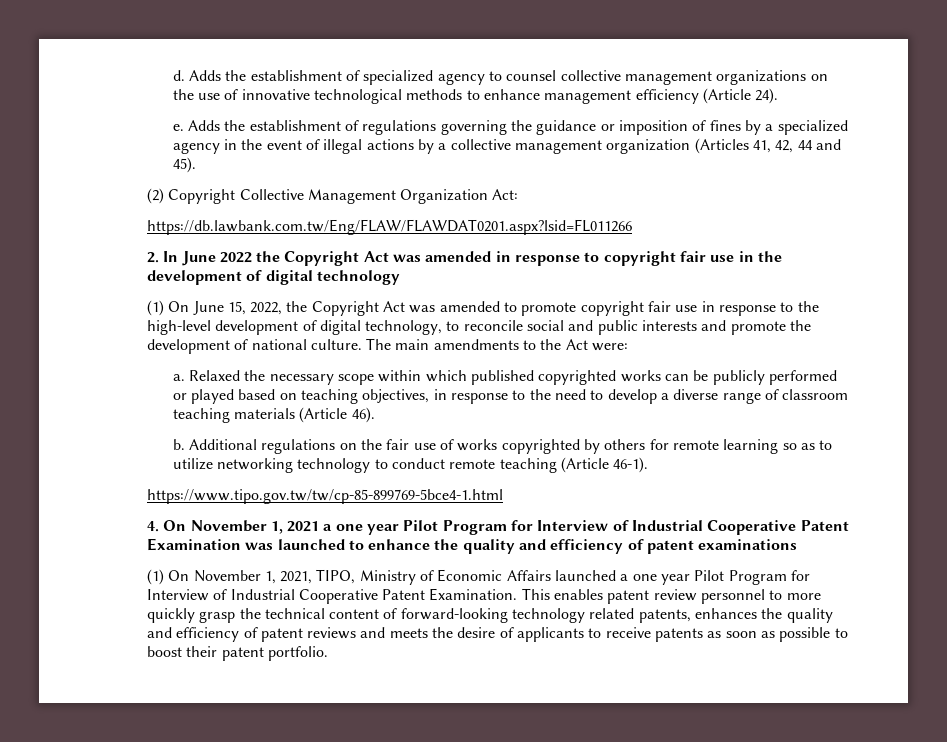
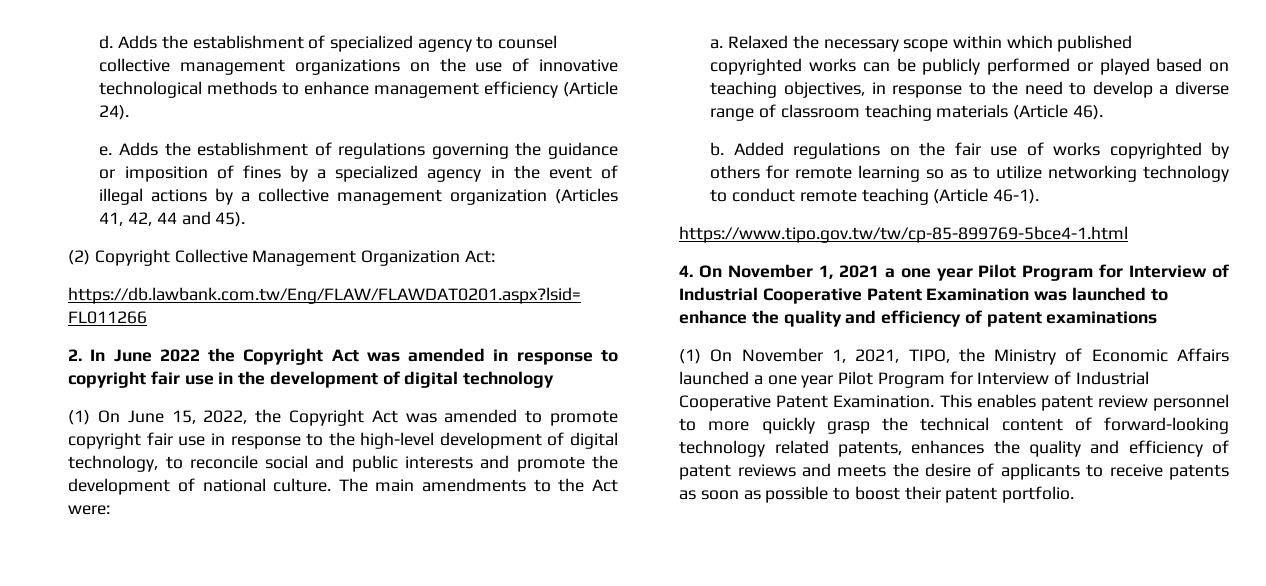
[189,439,258,450] Additional -> [733,142,784,156] Added
(356, 576) none -> [958,348,985,362] the

